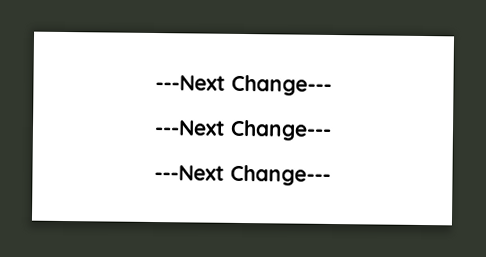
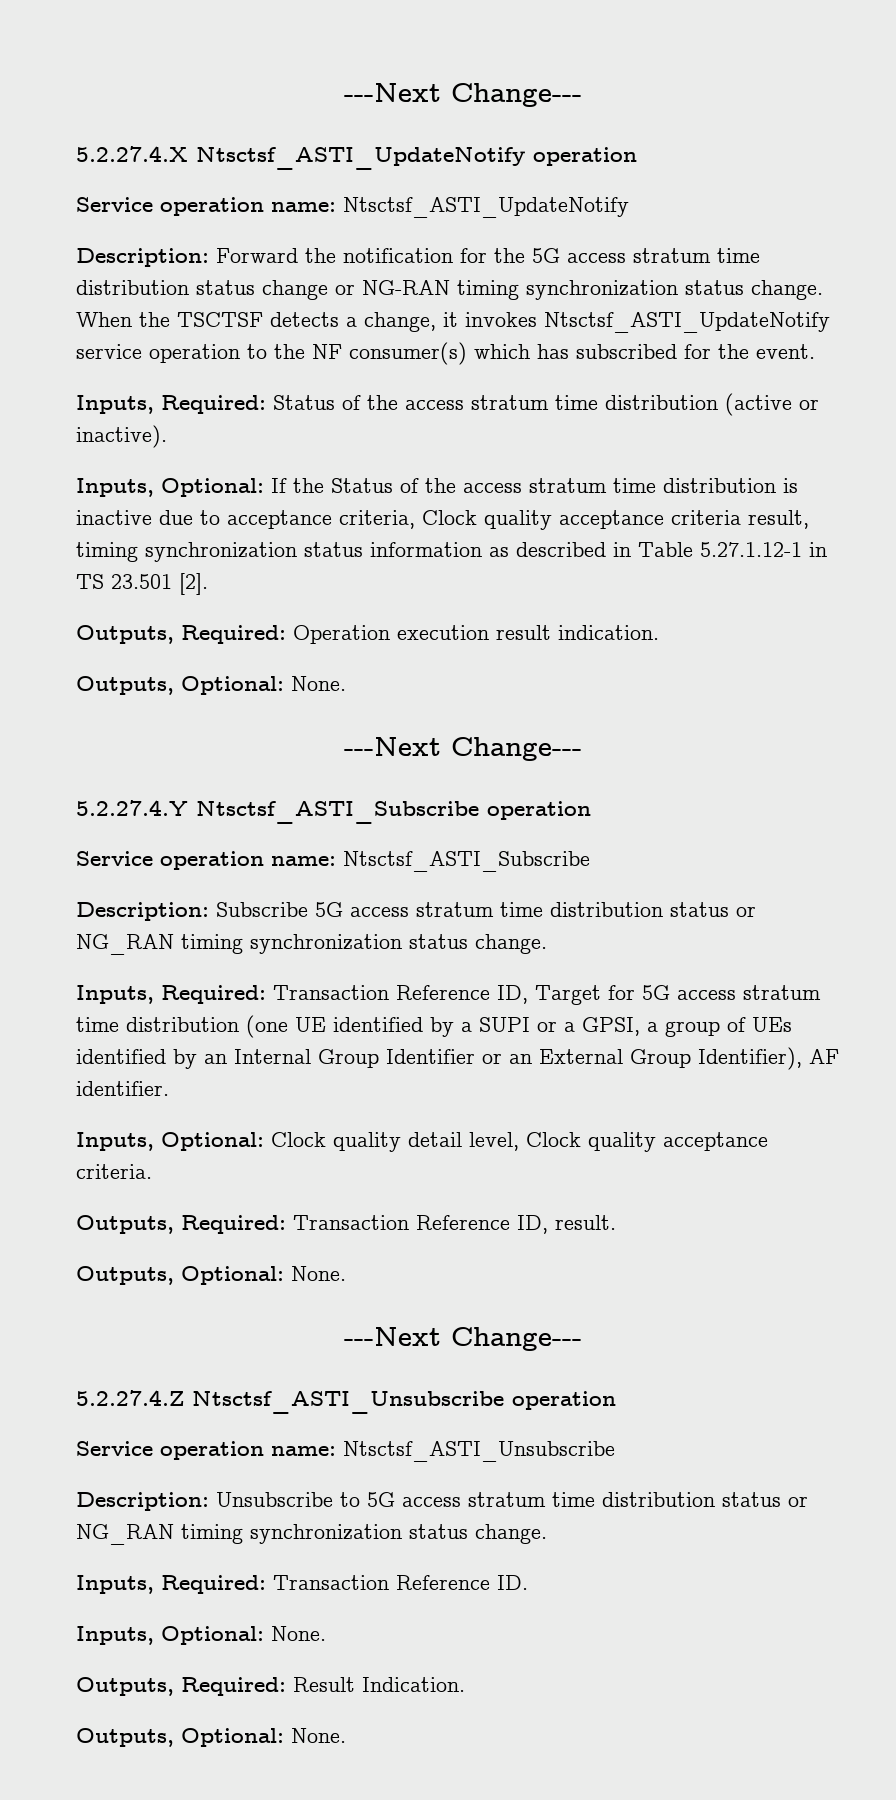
[155,74,332,96] [154,119,332,141] [154,164,331,186] ---Next Change--- // ---Next Change--- // ---Next Change--- -> [344,83,582,107] [76,146,637,170] [76,197,629,218] [76,248,760,267] [76,280,823,300] [76,312,830,333] [76,342,815,365] [76,393,819,416] [76,425,167,448] [76,478,798,497] [76,510,809,530] [76,542,827,562] [76,573,208,595] [76,625,659,644] [76,676,346,695] [344,737,582,761] [76,800,591,824] [76,851,590,872] [76,902,756,921] [76,934,547,955] [76,985,821,1005] [76,1015,792,1038] [76,1047,839,1070] [76,1081,169,1096] [76,1132,768,1152] [76,1164,152,1179] [76,1215,616,1234] [76,1266,346,1285] [344,1327,582,1351] [76,1390,616,1414] [76,1441,615,1462] [76,1492,808,1511] [76,1524,547,1545] [76,1575,528,1594] [76,1626,326,1645] [76,1677,465,1696] [76,1728,346,1747] ---Next Change--- // 5.2.27.4.X Ntsctsf_ASTI_UpdateNotify operation // Service operation name: Ntsctsf_ASTI_UpdateNotify // Description: Forward the notification for the 5G access stratum time distribution status change or NG-RAN timing synchronization status change. When the TSCTSF detects a change, it invokes Ntsctsf_ASTI_UpdateNotify service operation to the NF consumer(s) which has subscribed for the event. // Inputs, Required: Status of the access stratum time distribution (active or inactive). // Inputs, Optional: If the Status of the access stratum time distribution is inactive due to acceptance criteria, Clock quality acceptance criteria result, timing synchronization status information as described in Table 5.27.1.12-1 in TS 23.501 [2]. // Outputs, Required: Operation execution result indication. // Outputs, Optional: None. // ---Next Change--- // 5.2.27.4.Y Ntsctsf_ASTI_Subscribe operation // Service operation name: Ntsctsf_ASTI_Subscribe // Description: Subscribe 5G access stratum time distribution status or NG_RAN timing synchronization status change. // Inputs, Required: Transaction Reference ID, Target for 5G access stratum time distribution (one UE identified by a SUPI or a GPSI, a group of UEs identified by an Internal Group Identifier or an External Group Identifier), AF identifier. // Inputs, Optional: Clock quality detail level, Clock quality acceptance criteria. // Outputs, Required: Transaction Reference ID, result. // Outputs, Optional: None. // ---Next Change--- // 5.2.27.4.Z Ntsctsf_ASTI_Unsubscribe operation // Service operation name: Ntsctsf_ASTI_Unsubscribe // Description: Unsubscribe to 5G access stratum time distribution status or NG_RAN timing synchronization status change. // Inputs, Required: Transaction Reference ID. // Inputs, Optional: None. // Outputs, Required: Result Indication. // Outputs, Optional: None.

